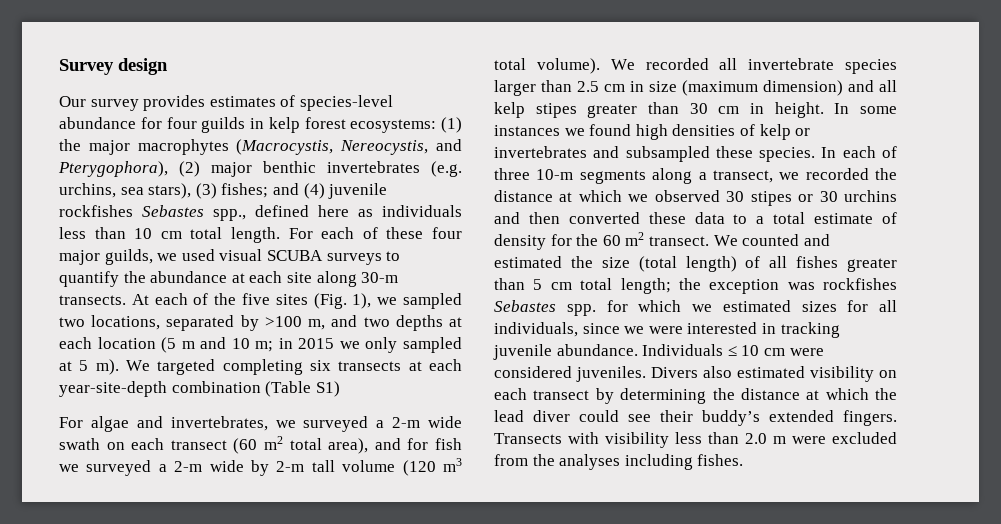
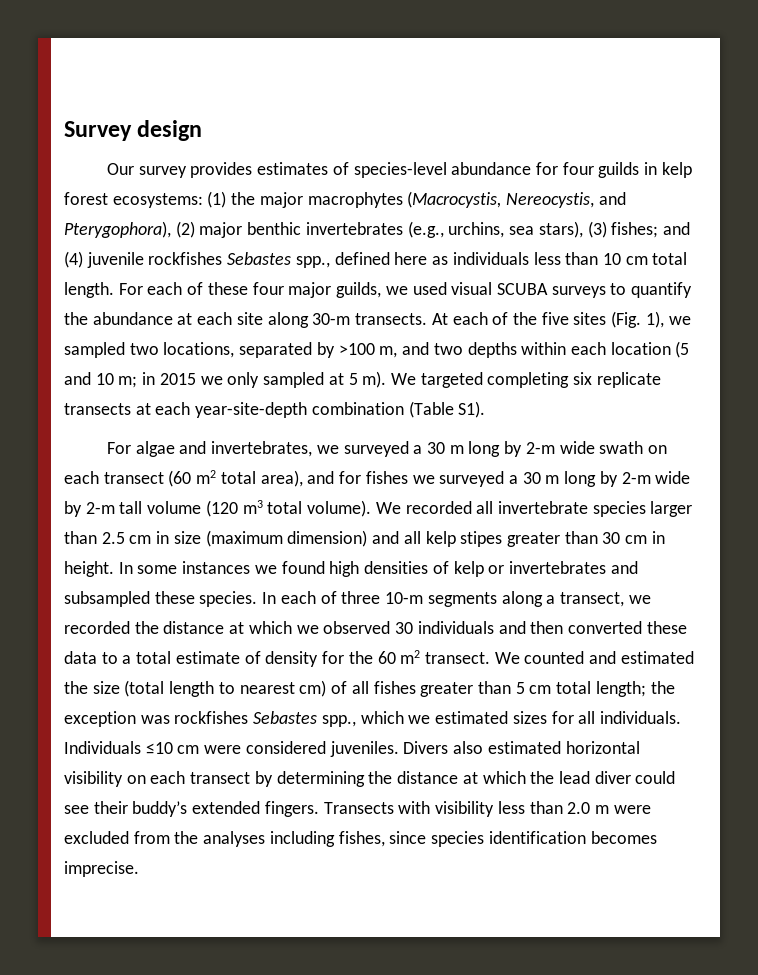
[431,161,462,177] (e.g. -> [407,221,444,238] (e.g.,
[449,317,463,327] at -> [521,342,567,355] within
[181,341,195,349] m -> (690, 349) none
(331, 365) none -> [596,372,661,388] replicate
[315,381,340,397] S1) -> [458,401,486,418] S1).
(385, 424) none -> [426,441,523,457] 30 m long by
[435,438,463,450] [59,460,167,476] fish we surveyed a -> [365,471,618,487] fishes we surveyed a 30 m long by
[750,190,897,206] stipes or 30 urchins -> [417,621,494,634] individuals
[685,256,737,272] length) -> [169,680,327,697] length to nearest cm)
[566,300,628,316] spp. for -> [321,715,356,727] spp.,
[494,322,840,338] [493,344,760,360] individuals, since we were interested in tracking juvenile abundance. Individuals ≤ 10 -> [599,711,681,724] [64,741,173,754] individuals. Individuals ≤10
(805, 372) none -> [565,741,640,754] horizontal
[697,454,744,466] fishes. -> [338,831,657,847] [64,861,139,877] fishes, since species identification becomes imprecise.

